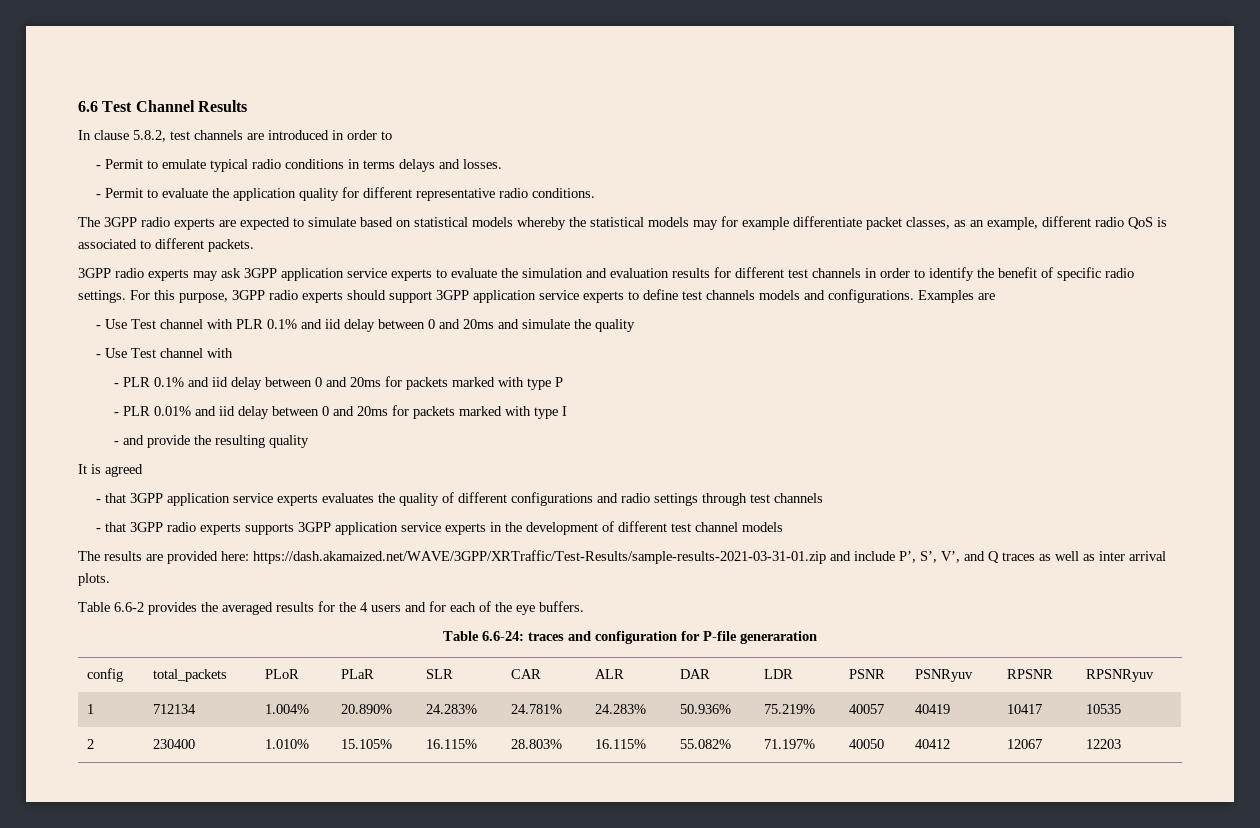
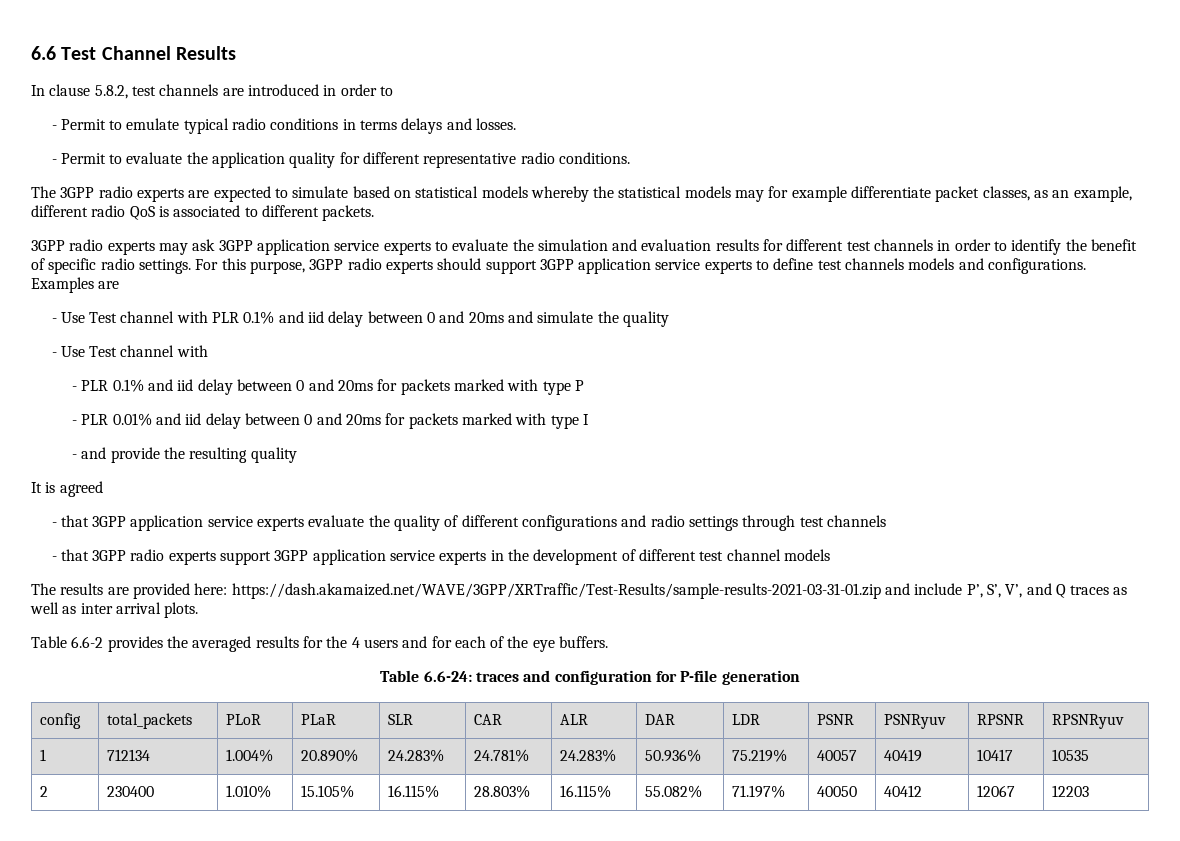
[322,493,375,503] evaluates -> [308,515,365,527] evaluate
[245,523,295,535] supports -> [220,551,272,565] support
[740,631,817,644] generaration -> [721,670,800,685] generation

